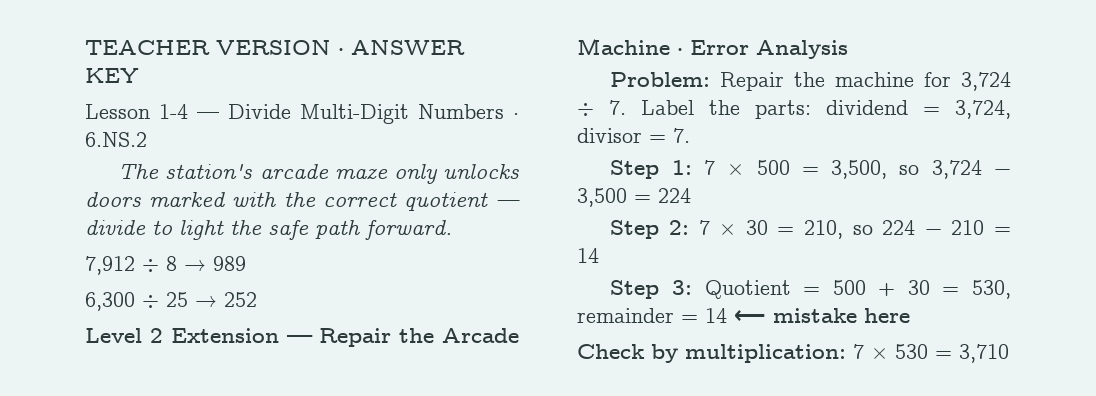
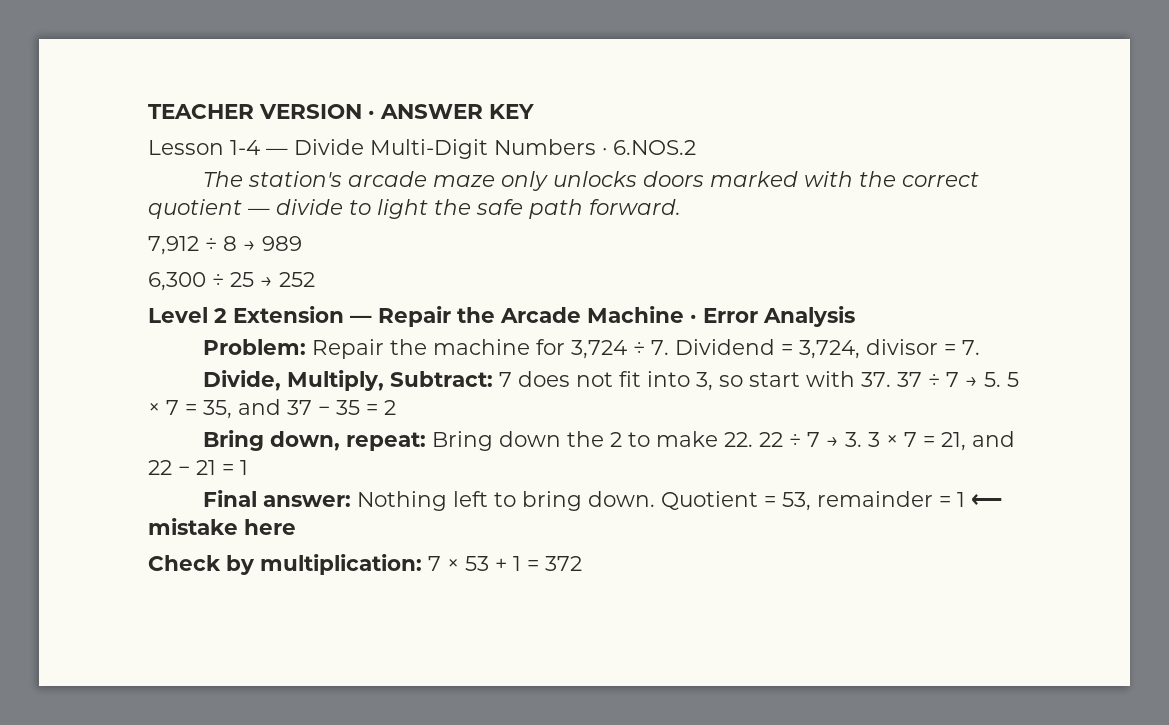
[85,132,147,147] 6.NS.2 -> [613,140,696,155] 6.NOS.2
[641,100,908,119] Label the parts: dividend -> [674,339,775,355] Dividend
[610,160,1012,179] [577,188,691,207] [610,220,1011,239] [577,248,599,263] [610,280,1011,299] Step 1: 7 × 500 = 3,500, so 3,724 − 3,500 = 224 // Step 2: 7 × 30 = 210, so 224 − 210 = 14 // Step 3: Quotient = 500 + 30 = 530, -> [202,370,1019,391] [148,399,396,419] [202,430,1015,451] [148,460,248,475] [202,490,811,511] Divide, Multiply, Subtract: 7 does not fit into 3, so start with 37. 37 ÷ 7 → 5. 5 × 7 = 35, and 37 − 35 = 2 // Bring down, repeat: Bring down the 2 to make 22. 22 ÷ 7 → 3. 3 × 7 = 21, and 22 − 21 = 1 // Final answer: Nothing left to bring down. Quotient = 53,
[705,308,727,323] 14 -> [956,492,965,507] 1
[895,344,1009,363] 530 = 3,710 -> [465,556,582,571] 53 + 1 = 372

